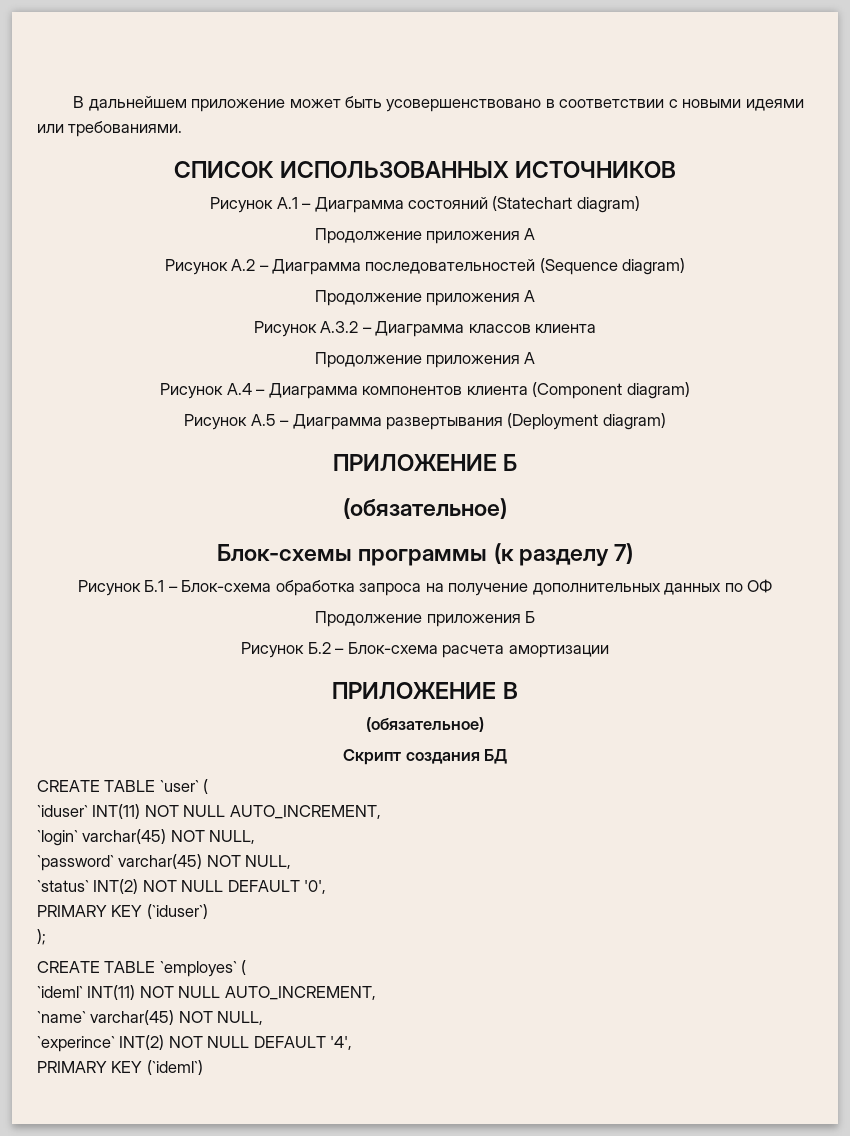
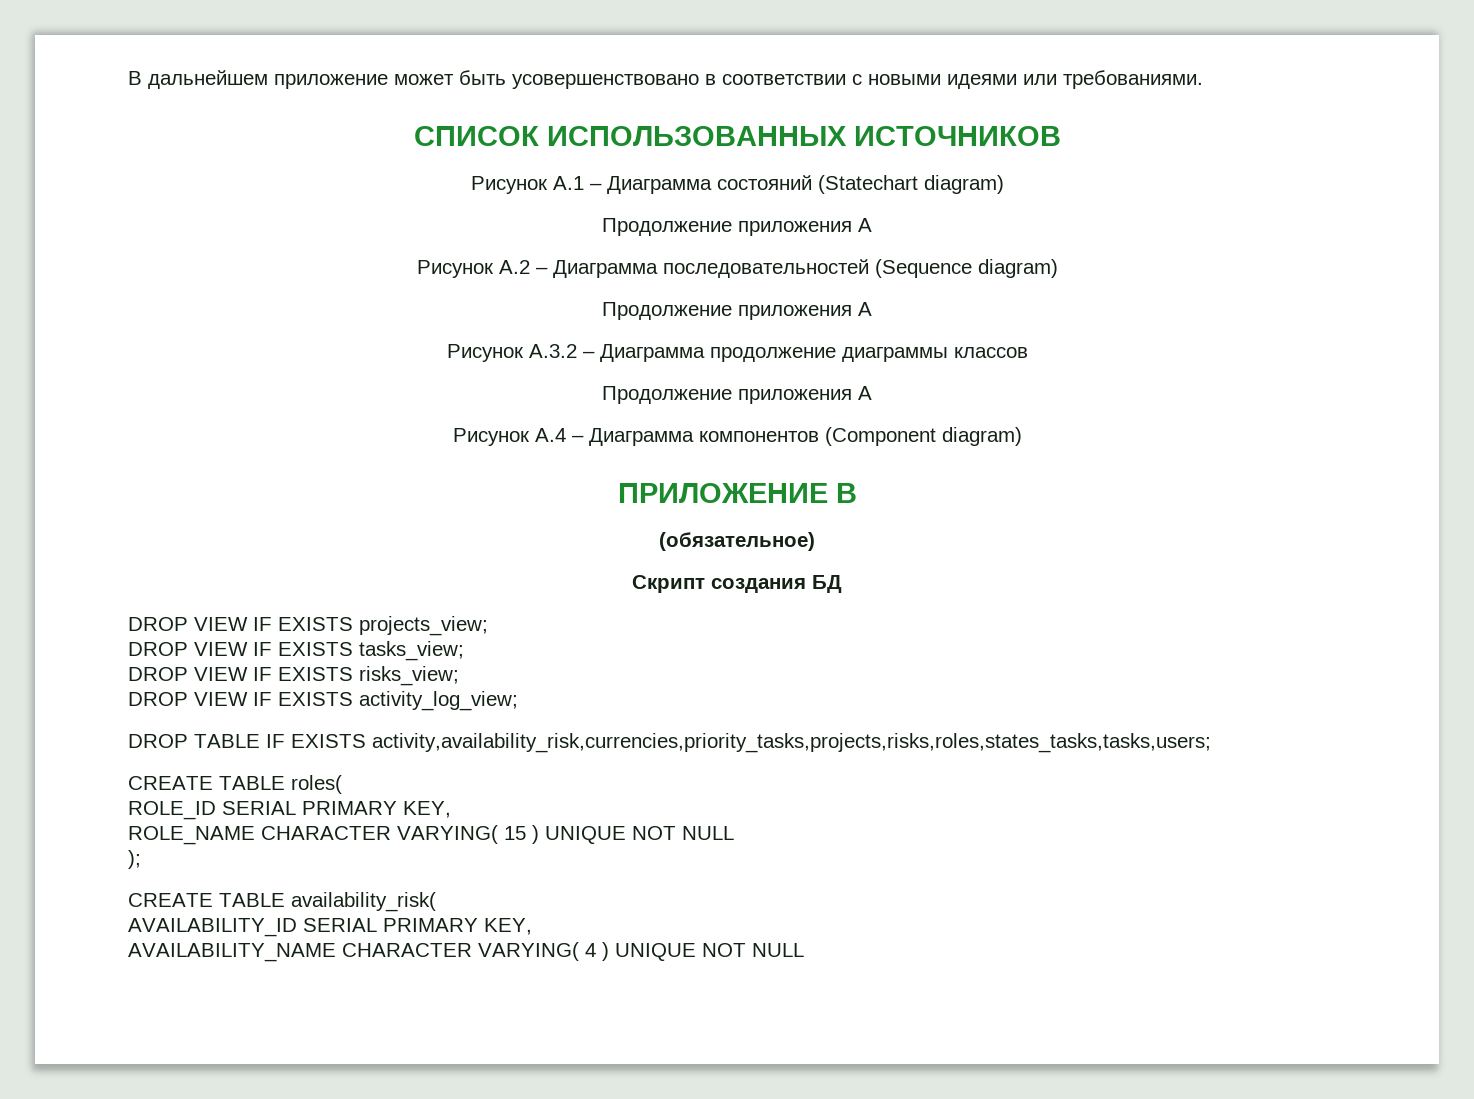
(465, 329) none -> [709,347,948,362] продолжение диаграммы
[535,324,597,333] клиента -> (1028, 352) none
[466,386,528,395] клиента -> (819, 436) none
[184,413,666,430] [332,454,518,471] [343,498,507,519] [217,543,633,566] [77,579,773,596] [315,611,535,627] [241,642,609,658] // Рисунок А.5 – Диаграмма развертывания (Deployment diagram) // ПРИЛОЖЕНИЕ Б // (обязательное) // Блок-схемы программы (к разделу 7) // Рисунок Б.1 – Блок-схема обработка запроса на получение дополнительных данных по ОФ // Продолжение приложения Б // Рисунок Б.2 – Блок-схема расчета амортизации -> (1022, 436) none
[37,779,209,794] [37,804,381,819] [37,829,256,846] [37,854,292,871] [37,879,327,894] [37,904,208,919] [37,929,46,945] [37,960,247,977] [37,985,376,1000] [37,1010,264,1025] [37,1035,353,1052] [37,1060,203,1075] CREATE TABLE `user` ( // `iduser` INT(11) NOT NULL AUTO_INCREMENT, // `login` varchar(45) NOT NULL, // `password` varchar(45) NOT NULL, // `status` INT(2) NOT NULL DEFAULT '0', // PRIMARY KEY (`iduser`) // ); // CREATE TABLE `employes` ( // `ideml` INT(11) NOT NULL AUTO_INCREMENT, // `name` varchar(45) NOT NULL, // `experince` INT(2) NOT NULL DEFAULT '4', // PRIMARY KEY (`ideml`) -> [128,616,488,636] [128,641,464,661] [128,666,459,686] [128,691,518,711] [128,733,1211,753] [128,775,342,794] [128,801,451,820] [128,825,734,845] [128,850,141,869] [128,892,436,912] [128,918,532,937] [128,942,804,962] DROP VIEW IF EXISTS projects_view; // DROP VIEW IF EXISTS tasks_view; // DROP VIEW IF EXISTS risks_view; // DROP VIEW IF EXISTS activity_log_view; // DROP TABLE IF EXISTS activity,availability_risk,currencies,priority_tasks,projects,risks,roles,states_tasks,tasks,users; // CREATE TABLE roles( // ROLE_ID SERIAL PRIMARY KEY, // ROLE_NAME CHARACTER VARYING( 15 ) UNIQUE NOT NULL // ); // CREATE TABLE availability_risk( // AVAILABILITY_ID SERIAL PRIMARY KEY, // AVAILABILITY_NAME CHARACTER VARYING( 4 ) UNIQUE NOT NULL

